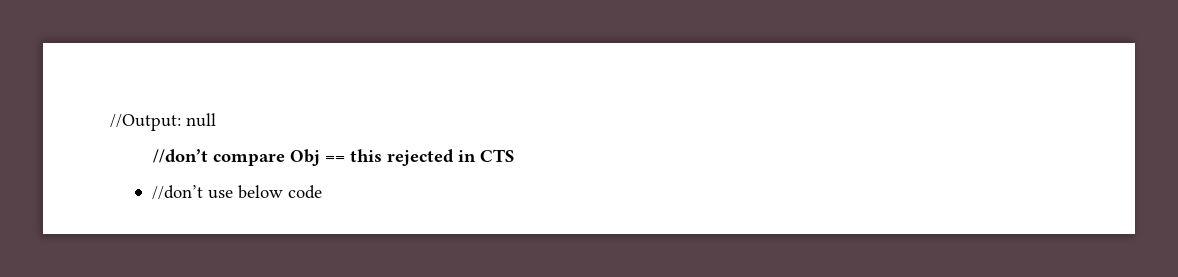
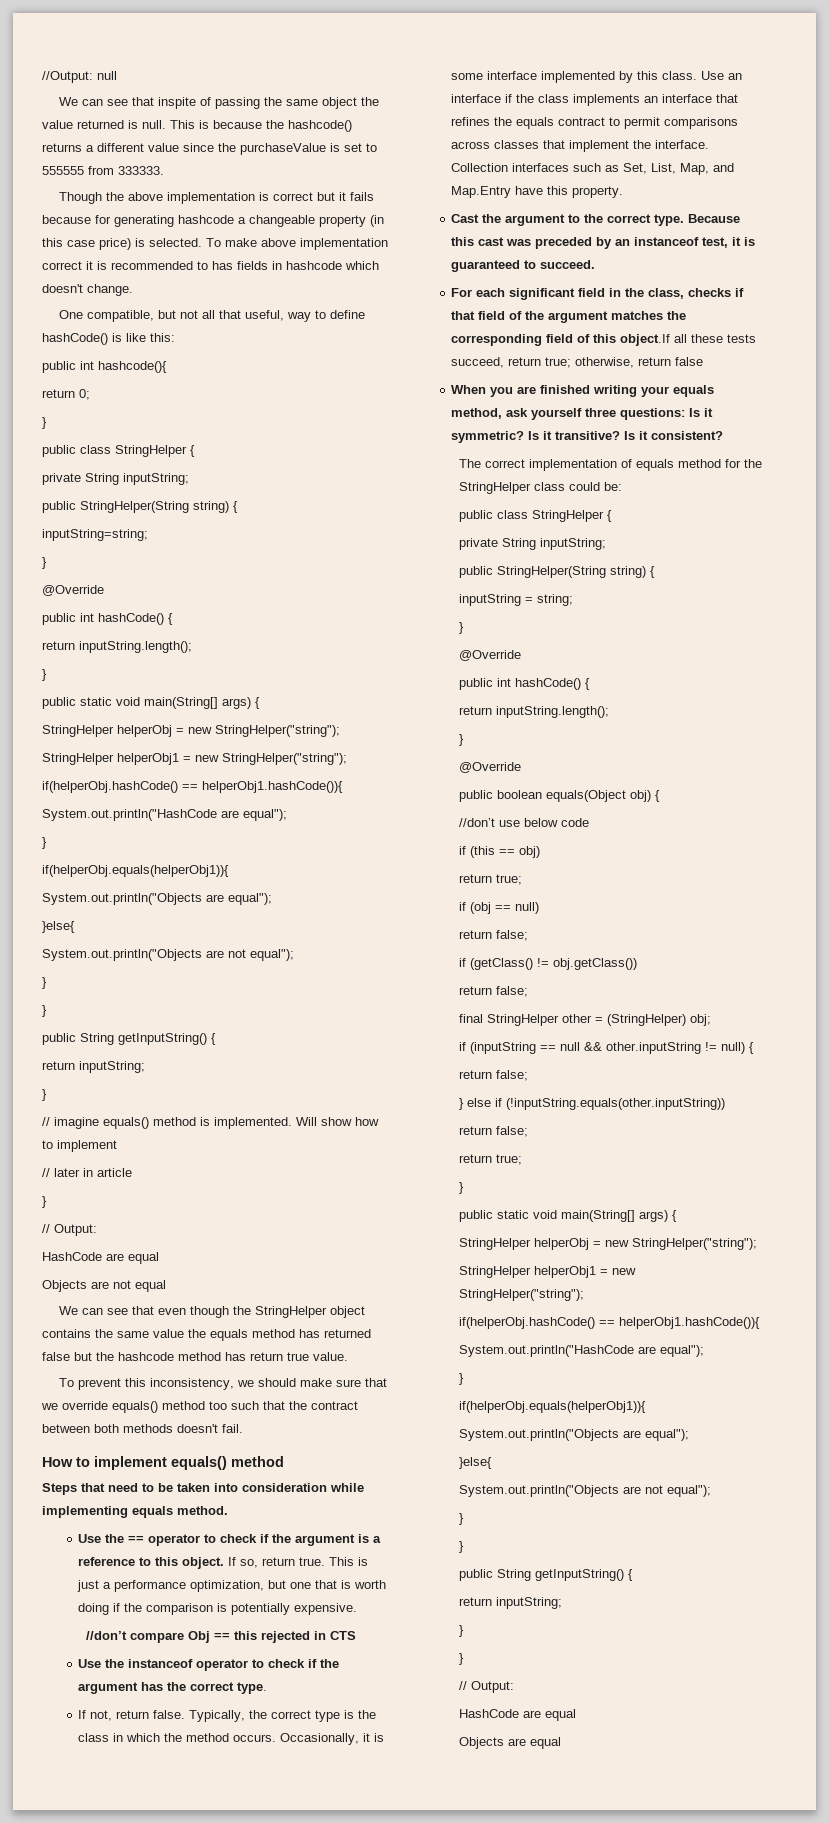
(216, 120) none -> [58,97,379,109] [42,120,352,132] [42,143,377,155] [42,166,164,175] [58,192,374,204] [42,215,384,227] [42,238,388,250] [42,261,379,270] [42,284,133,296] [58,310,365,322] [42,333,175,345] [42,361,167,373] [42,389,90,400] [42,417,47,429] [42,445,195,457] [42,473,189,485] [42,501,238,513] [42,529,148,541] [42,557,47,569] [42,585,104,596] [42,613,173,625] [42,641,192,653] [42,669,47,681] [42,697,260,709] [42,725,340,737] [42,753,347,765] [42,781,343,793] [42,809,287,821] [42,837,47,849] [42,865,229,877] [42,893,272,905] [42,921,75,933] [42,949,294,961] [42,977,47,989] [42,1005,47,1017] [42,1033,216,1045] [42,1061,145,1073] [42,1089,47,1101] [42,1117,379,1129] [42,1140,117,1152] [42,1168,132,1177] [42,1196,47,1208] [42,1224,97,1236] [42,1252,159,1264] [42,1280,166,1292] [58,1306,365,1318] [42,1329,371,1341] [42,1352,348,1361] [58,1378,387,1390] [41,1401,358,1413] [42,1424,243,1433] [42,1456,284,1470] [42,1483,364,1495] [42,1506,228,1518] [78,1534,382,1546] [78,1557,369,1569] [77,1580,387,1592] [78,1603,358,1615] // We can see that inspite of passing the same object the value returned is null. This is because the hashcode() returns a different value since the purchaseValue is set to 555555 from 333333. // Though the above implementation is correct but it fails because for generating hashcode a changeable property (in this case price) is selected. To make above implementation correct it is recommended to has fields in hashcode which doesn't change. // One compatible, but not all that useful, way to define hashCode() is like this: // public int hashcode(){ // return 0; // } // public class StringHelper { // private String inputString; // public StringHelper(String string) { // inputString=string; // } // @Override // public int hashCode() { // return inputString.length(); // } // public static void main(String[] args) { // StringHelper helperObj = new StringHelper("string"); // StringHelper helperObj1 = new StringHelper("string"); // if(helperObj.hashCode() == helperObj1.hashCode()){ // System.out.println("HashCode are equal"); // } // if(helperObj.equals(helperObj1)){ // System.out.println("Objects are equal"); // }else{ // System.out.println("Objects are not equal"); // } // } // public String getInputString() { // return inputString; // } // // imagine equals() method is implemented. Will show how to implement // // later in article // } // // Output: // HashCode are equal // Objects are not equal // We can see that even though the StringHelper object contains the same value the equals method has returned false but the hashcode method has return true value. // To prevent this inconsistency, we should make sure that we override equals() method too such that the contract between both methods doesn't fail. // How to implement equals() method // Steps that need to be taken into consideration while implementing equals method. // Use the == operator to check if the argument is a reference to this object. If so, return true. This is just a performance optimization, but one that is worth doing if the comparison is potentially expensive.
[151,185,322,200] //don’t use below code -> [78,1659,340,1671] [78,1682,268,1694] [78,1710,377,1722] [78,1733,385,1745] [451,71,743,83] [451,94,739,106] [451,117,739,129] [451,140,710,152] [451,163,735,175] [451,186,624,198] [451,214,741,226] [451,237,756,249] [451,260,596,272] [451,288,745,300] [451,311,687,323] [451,334,757,346] [451,357,704,368] [451,385,715,397] [451,408,714,420] [451,431,724,443] [459,459,763,471] [459,482,623,494] [459,510,613,522] [459,538,607,550] [459,566,656,578] [459,594,574,606] [459,622,465,634] [459,650,522,661] [459,678,591,690] [459,706,610,718] [459,734,465,746] [459,762,522,773] [459,790,661,802] [459,818,590,827] [459,846,541,858] [459,874,523,885] [459,902,540,914] [459,930,529,941] [459,958,638,970] [459,986,529,997] [459,1014,712,1026] [459,1042,755,1054] [459,1070,529,1081] [459,1098,726,1110] [459,1126,529,1137] [459,1154,523,1165] [459,1182,465,1194] [459,1210,678,1222] [459,1238,758,1250] [459,1266,637,1278] [459,1289,585,1301] [459,1317,761,1329] [459,1345,705,1357] [459,1373,465,1385] [459,1401,647,1413] [459,1429,690,1441] [459,1457,493,1469] [459,1485,712,1497] [459,1513,465,1525] [459,1541,465,1553] [459,1569,634,1581] [459,1597,563,1609] [459,1625,465,1637] [459,1653,465,1665] [459,1681,515,1693] [459,1709,577,1721] [459,1737,562,1749] Use the instanceof operator to check if the argument has the correct type. // If not, return false. Typically, the correct type is the class in which the method occurs. Occasionally, it is some interface implemented by this class. Use an interface if the class implements an interface that refines the equals contract to permit comparisons across classes that implement the interface. Collection interfaces such as Set, List, Map, and Map.Entry have this property. // Cast the argument to the correct type. Because this cast was preceded by an instanceof test, it is guaranteed to succeed. // For each significant field in the class, checks if that field of the argument matches the corresponding field of this object.If all these tests succeed, return true; otherwise, return false // When you are finished writing your equals method, ask yourself three questions: Is it symmetric? Is it transitive? Is it consistent? // The correct implementation of equals method for the StringHelper class could be: // public class StringHelper { // private String inputString; // public StringHelper(String string) { // inputString = string; // } // @Override // public int hashCode() { // return inputString.length(); // } // @Override // public boolean equals(Object obj) { // //don’t use below code // if (this == obj) // return true; // if (obj == null) // return false; // if (getClass() != obj.getClass()) // return false; // final StringHelper other = (StringHelper) obj; // if (inputString == null && other.inputString != null) { // return false; // } else if (!inputString.equals(other.inputString)) // return false; // return true; // } // public static void main(String[] args) { // StringHelper helperObj = new StringHelper("string"); // StringHelper helperObj1 = new StringHelper("string"); // if(helperObj.hashCode() == helperObj1.hashCode()){ // System.out.println("HashCode are equal"); // } // if(helperObj.equals(helperObj1)){ // System.out.println("Objects are equal"); // }else{ // System.out.println("Objects are not equal"); // } // } // public String getInputString() { // return inputString; // } // } // // Output: // HashCode are equal // Objects are equal

